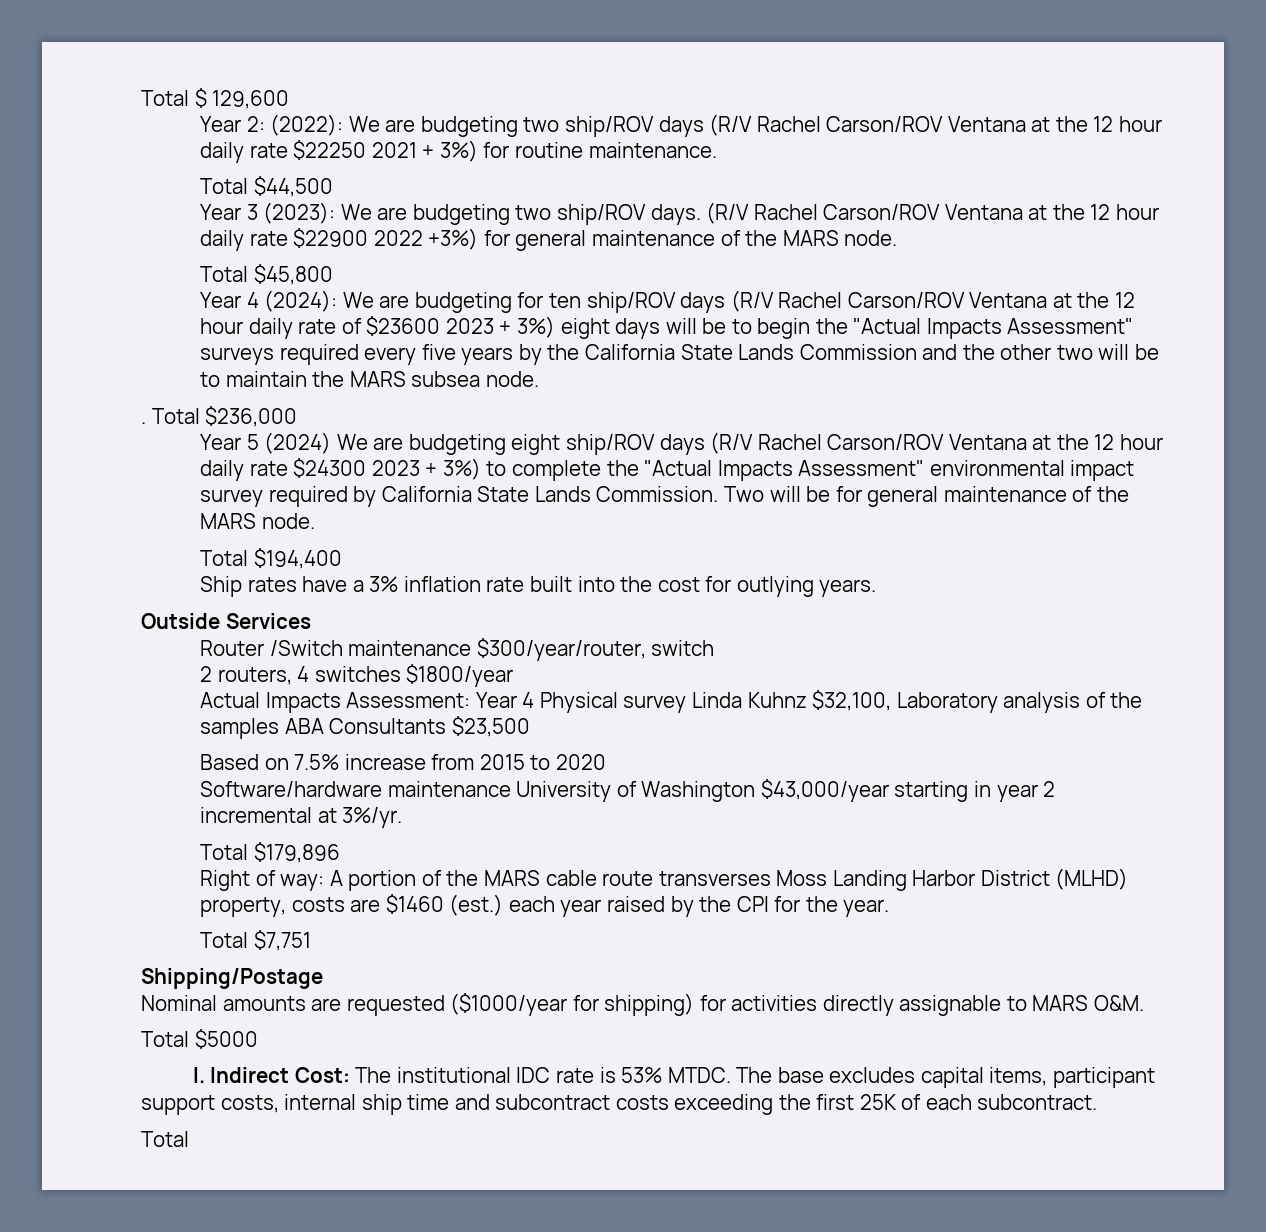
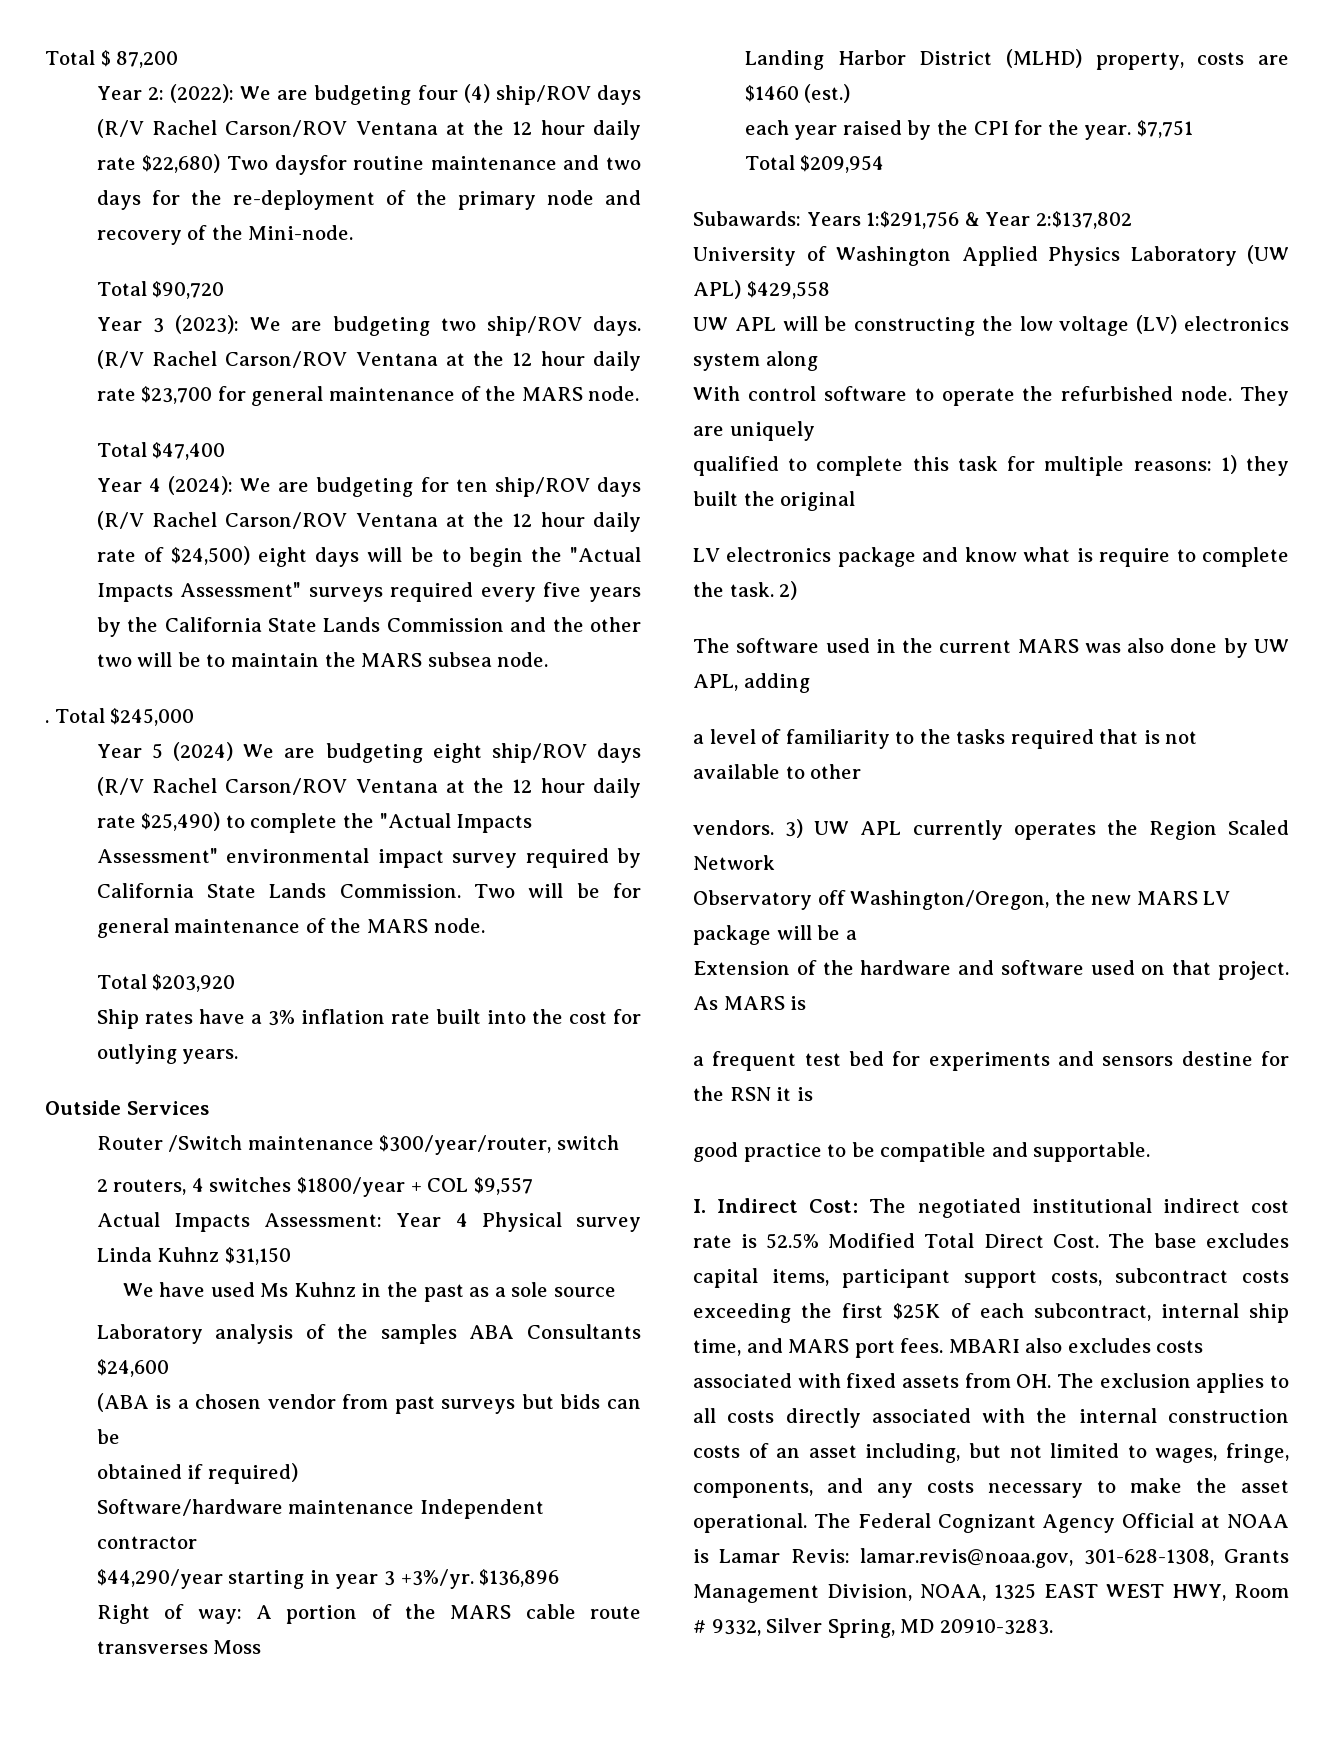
[212,90,290,109] 129,600 -> [116,51,179,68] 87,200
[523,117,560,132] two -> [417,84,490,103] four (4)
[293,140,717,162] [200,176,333,197] $22250 2021 + 3%) for routine maintenance. // Total $44,500 -> [142,154,641,175] [96,190,642,210] [96,225,354,245] [96,281,225,299] $22,680) Two daysfor routine maintenance and two days for the re-deployment of the primary node and recovery of the Mini-node. // Total $90,720
[293,228,898,251] [200,264,333,285] $22900 2022 +3%) for general maintenance of the MARS node. // Total $45,800 -> [141,386,640,406] [96,442,226,460] $23,700 for general maintenance of the MARS node. // Total $47,400
[366,316,555,338] $23600 2023 + 3%) -> [171,546,251,565] $24,500)
[205,406,298,427] $236,000 -> [110,708,195,726] $245,000
[293,458,481,480] $24300 2023 + 3%) -> [141,812,221,831] $25,490)
[253,548,342,569] $194,400 -> [152,974,236,992] $203,920
(514, 675) none -> [410,1177,533,1195] + COL $9,557
[812,690,892,711] $32,100, -> [224,1247,291,1265] [122,1282,616,1302] $31,150 // We have used Ms Kuhnz in the past as a sole source //
[451,716,530,737] [200,754,606,770] [200,779,1056,802] [200,807,403,828] [200,842,340,863] $23,500 // Based on 7.5% increase from 2015 to 2020 // Software/hardware maintenance University of Washington $43,000/year starting in year 2 incremental at 3%/yr. // Total $179,896 -> [96,1359,169,1377] [96,1393,641,1414] [96,1429,120,1444] [96,1463,298,1484] [96,1499,544,1519] [96,1536,197,1549] [96,1569,560,1589] $24,600 // (ABA is a chosen vendor from past surveys but bids can be // obtained if required) // Software/hardware maintenance Independent contractor // $44,290/year starting in year 3 +3%/yr. $136,896
(828, 878) none -> (262, 1647) //
(504, 905) none -> (851, 93) //
[200,930,311,951] [141,968,323,989] [141,993,1144,1016] [141,1029,258,1049] [192,1067,731,1083] // Total $7,751 // Shipping/Postage // Nominal amounts are requested ($1000/year for shipping) for activities directly assignable to MARS O&M. // Total $5000 // I. Indirect Cost: The institutional IDC rate is 53% MTDC. -> [1136,120,1193,138] [744,155,885,173] [693,211,1132,229] [693,245,1289,266] [693,280,830,299] [693,315,1289,336] [693,351,818,371] [693,386,1289,406] [693,421,815,441] [693,455,1289,476] [693,491,856,511] [693,547,1289,567] [693,581,798,600] [693,638,1289,658] [693,673,810,693] [693,729,1198,749] [693,764,862,779] [693,819,1289,840] [693,855,775,870] [693,890,1231,910] [693,925,857,945] [693,960,1289,980] [693,996,807,1010] [693,1051,1289,1071] [693,1086,813,1101] [693,1142,1151,1162] [693,1198,1289,1218] [693,1233,1099,1249] $7,751 // Total $209,954 // Subawards: Years 1:$291,756 & Year 2:$137,802 // University of Washington Applied Physics Laboratory (UW APL) $429,558 // UW APL will be constructing the low voltage (LV) electronics system along // With control software to operate the refurbished node. They are uniquely // qualified to complete this task for multiple reasons: 1) they built the original // LV electronics package and know what is require to complete the task. 2) // The software used in the current MARS was also done by UW APL, adding // a level of familiarity to the tasks required that is not available to other // vendors. 3) UW APL currently operates the Region Scaled Network // Observatory off Washington/Oregon, the new MARS LV package will be a // Extension of the hardware and software used on that project. As MARS is // a frequent test bed for experiments and sensors destine for the RSN it is // good practice to be compatible and supportable. // I. Indirect Cost: The negotiated institutional indirect cost rate is 52.5% Modified Total Direct Cost.
[284,1094,490,1115] internal ship time and -> (1102, 1278) none
[859,1094,897,1110] 25K -> [893,1303,941,1320] $25K
[977,1094,1098,1110] [141,1131,189,1147] subcontract. // Total -> [1033,1303,1289,1323] [693,1338,1204,1358] [693,1373,1289,1393] [693,1408,1289,1428] [693,1443,1289,1463] [693,1478,1289,1498] [693,1513,1289,1533] [693,1548,1289,1568] [693,1583,1289,1603] [693,1618,1053,1638] subcontract, internal ship time, and MARS port fees. MBARI also excludes costs associated with fixed assets from OH. The exclusion applies to all costs directly associated with the internal construction costs of an asset including, but not limited to wages, fringe, components, and any costs necessary to make the asset operational. The Federal Cognizant Agency Official at NOAA is Lamar Revis: lamar.revis@noaa.gov, 301-628-1308, Grants Management Division, NOAA, 1325 EAST WEST HWY, Room # 9332, Silver Spring, MD 20910-3283.

